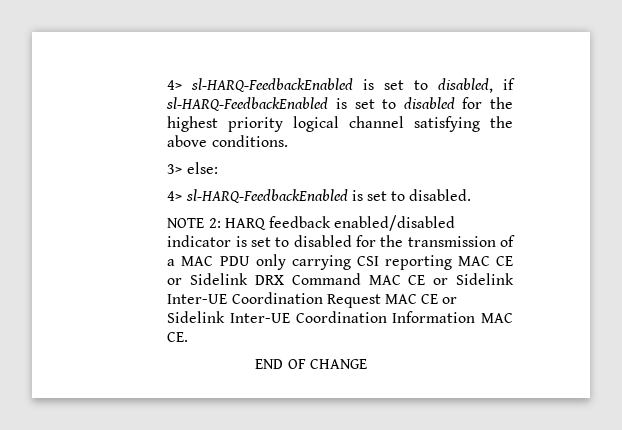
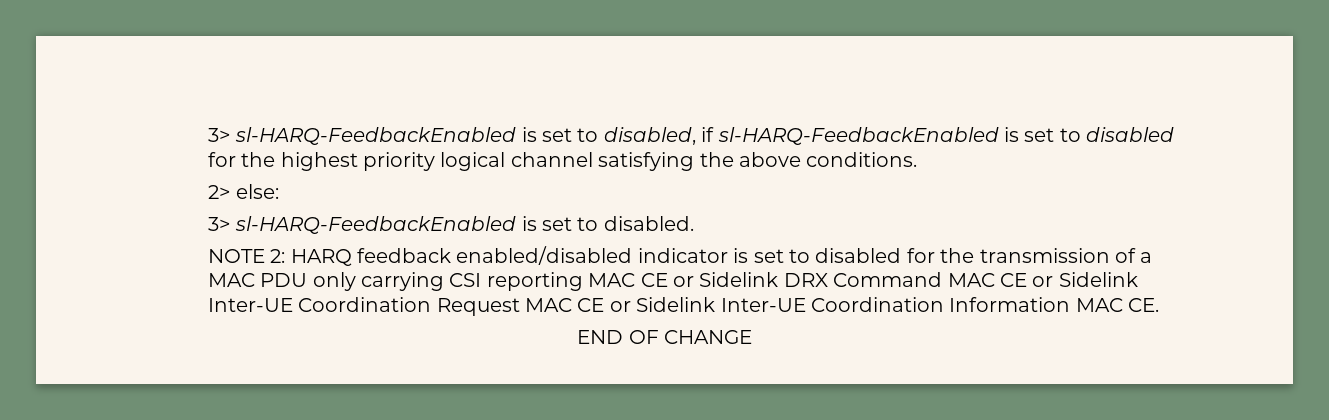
[167,80,183,90] 4> -> [207,128,231,142] 3>
[167,164,183,174] 3> -> [207,185,231,199] 2>
[167,191,183,201] 4> -> [207,217,231,231] 3>

